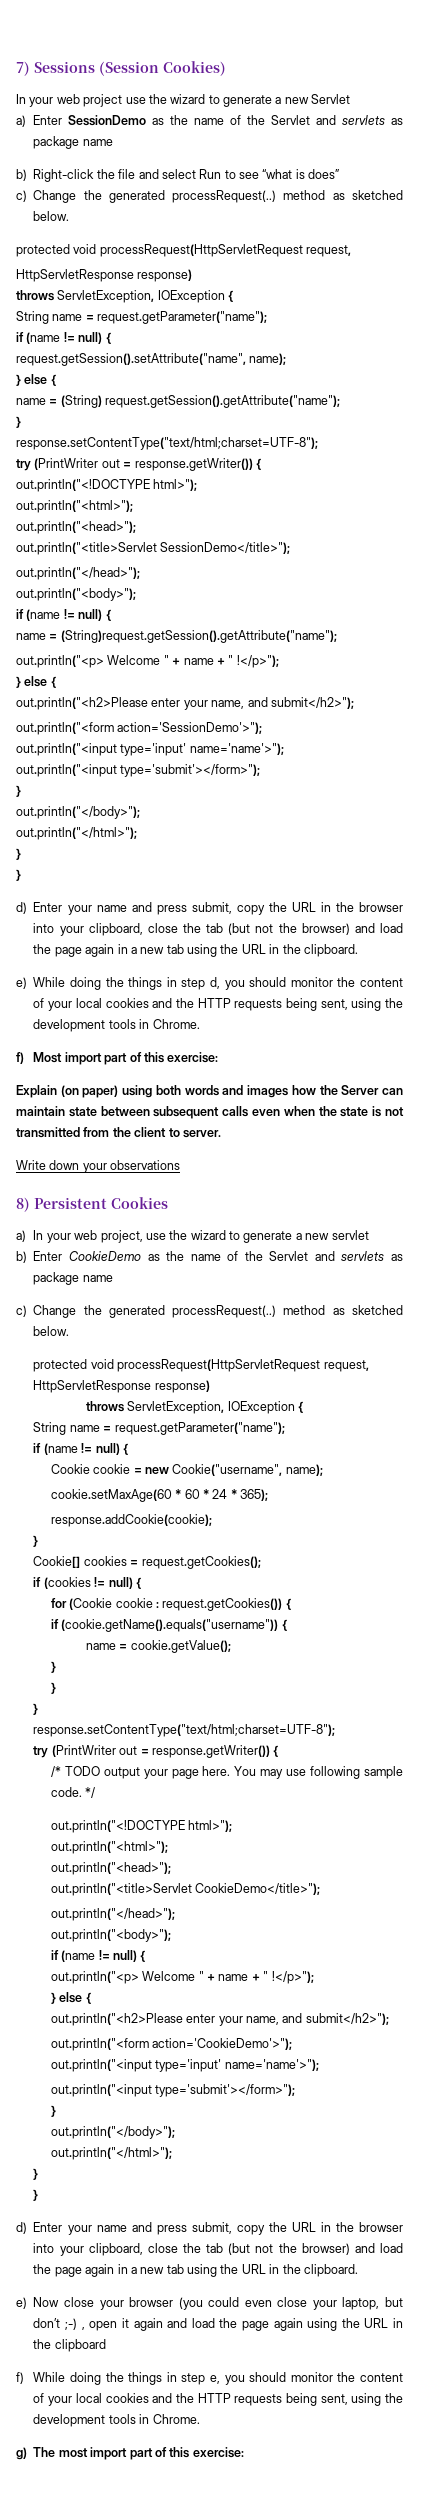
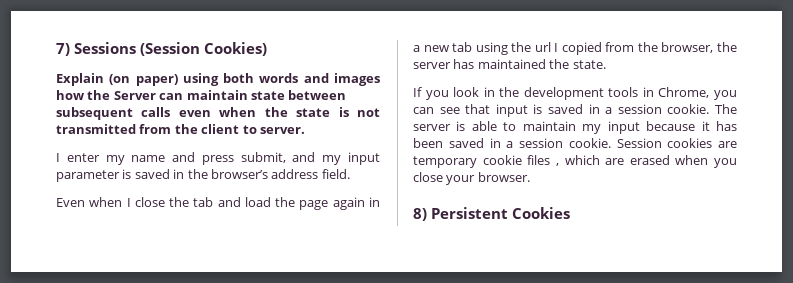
[16,94,351,107] [16,115,404,127] [33,136,113,149] [16,169,340,182] [16,190,404,203] [33,211,70,221] [16,244,352,257] [16,269,193,282] [16,290,234,303] [16,311,268,324] [16,332,111,344] [16,353,287,366] [16,374,56,386] [16,395,341,408] [16,416,21,428] [16,437,318,450] [16,458,261,471] [16,479,198,492] [16,500,133,513] [16,521,136,534] [16,542,291,555] [16,567,140,580] [16,588,136,601] [16,609,111,621] [16,630,337,643] [16,655,279,668] [16,676,56,688] [16,697,354,710] [16,722,263,735] [16,743,284,756] [16,764,261,777] [16,785,21,797] [16,806,140,819] [16,827,137,840] [16,848,21,860] [16,869,21,881] [16,902,404,915] [33,923,403,936] [33,944,358,957] [16,977,404,990] [33,998,403,1011] [33,1019,200,1032] [16,1052,219,1065] // In your web project use the wizard to generate a new Servlet // a) Enter SessionDemo as the name of the Servlet and servlets as package name // b) Right-click the file and select Run to see “what is does” // c) Change the generated processRequest(..) method as sketched below. // protected void processRequest(HttpServletRequest request, // HttpServletResponse response) // throws ServletException, IOException { // String name = request.getParameter("name"); // if (name != null) { // request.getSession().setAttribute("name", name); // } else { // name = (String) request.getSession().getAttribute("name"); // } // response.setContentType("text/html;charset=UTF-8"); // try (PrintWriter out = response.getWriter()) { // out.println("<!DOCTYPE html>"); // out.println("<html>"); // out.println("<head>"); // out.println("<title>Servlet SessionDemo</title>"); // out.println("</head>"); // out.println("<body>"); // if (name != null) { // name = (String)request.getSession().getAttribute("name"); // out.println("<p> Welcome " + name + " !</p>"); // } else { // out.println("<h2>Please enter your name, and submit</h2>"); // out.println("<form action='SessionDemo'>"); // out.println("<input type='input' name='name'>"); // out.println("<input type='submit'></form>"); // } // out.println("</body>"); // out.println("</html>"); // } // } // d) Enter your name and press submit, copy the URL in the browser into your clipboard, close the tab (but not the browser) and load the page again in a new tab using the URL in the clipboard. // e) While doing the things in step d, you should monitor the content of your local cookies and the HTTP requests being sent, using the development tools in Chrome. // f) Most import part of this exercise: -> (267, 49) none
[16,1160,181,1173] [16,1197,168,1212] [16,1230,369,1243] [16,1251,403,1263] [33,1272,113,1285] [16,1305,404,1318] [33,1326,70,1336] [33,1359,369,1372] [33,1380,210,1393] [85,1401,303,1414] [33,1422,285,1435] [33,1443,128,1455] [50,1464,323,1476] [50,1489,269,1502] [50,1514,212,1527] [33,1535,39,1547] [33,1556,261,1569] [33,1577,141,1589] [50,1598,291,1611] [50,1619,287,1632] [85,1640,231,1653] [50,1661,56,1673] [50,1682,56,1694] [33,1703,39,1715] [33,1724,336,1737] [33,1745,279,1758] [50,1766,403,1779] [50,1787,96,1798] [50,1820,233,1833] [50,1841,168,1854] [50,1862,171,1875] [50,1883,321,1896] [50,1908,175,1921] [50,1929,171,1942] [50,1950,146,1962] [50,1971,314,1984] [50,1992,91,2004] [50,2013,389,2026] [50,2038,293,2051] [50,2059,319,2072] [50,2084,296,2097] [50,2105,56,2117] [50,2126,175,2139] [50,2147,172,2160] [33,2168,39,2180] [33,2189,39,2201] [16,2222,404,2235] [33,2243,350,2256] Write down your observations // 8) Persistent Cookies // a) In your web project, use the wizard to generate a new servlet // b) Enter CookieDemo as the name of the Servlet and servlets as package name // c) Change the generated processRequest(..) method as sketched below. // protected void processRequest(HttpServletRequest request, HttpServletResponse response) // throws ServletException, IOException { // String name = request.getParameter("name"); // if (name != null) { // Cookie cookie = new Cookie("username", name); // cookie.setMaxAge(60 * 60 * 24 * 365); // response.addCookie(cookie); // } // Cookie[] cookies = request.getCookies(); // if (cookies != null) { // for (Cookie cookie : request.getCookies()) { // if (cookie.getName().equals("username")) { // name = cookie.getValue(); // } // } // } // response.setContentType("text/html;charset=UTF-8"); // try (PrintWriter out = response.getWriter()) { // /* TODO output your page here. You may use following sample code. */ // out.println("<!DOCTYPE html>"); // out.println("<html>"); // out.println("<head>"); // out.println("<title>Servlet CookieDemo</title>"); // out.println("</head>"); // out.println("<body>"); // if (name != null) { // out.println("<p> Welcome " + name + " !</p>"); // } else { // out.println("<h2>Please enter your name, and submit</h2>"); // out.println("<form action='CookieDemo'>"); // out.println("<input type='input' name='name'>"); // out.println("<input type='submit'></form>"); // } // out.println("</body>"); // out.println("</html>"); // } // } // d) Enter your name and press submit, copy the URL in the browser into your clipboard, close the tab (but not the browser) -> [56,152,380,165] [56,169,350,182] [56,197,214,207] I enter my name and press submit, and my input parameter is saved in the browser’s address field. // Even when I close the tab
[241,2264,358,2277] [16,2297,403,2310] [33,2318,404,2331] [33,2339,106,2352] [16,2372,404,2385] [33,2393,403,2406] [33,2414,200,2427] [16,2447,244,2460] URL in the clipboard. // e) Now close your browser (you could even close your laptop, but don’t ;-) , open it again and load the page again using the URL in the clipboard // f) While doing the things in step e, you should monitor the content of your local cookies and the HTTP requests being sent, using the development tools in Chrome. // g) The most import part of this exercise: -> [534,42,737,55] [413,59,606,69] [413,87,737,100] [413,104,737,117] [413,121,737,134] [413,138,737,148] [413,155,737,168] [413,172,530,185] [413,207,570,221] url I copied from the browser, the server has maintained the state. // If you look in the development tools in Chrome, you can see that input is saved in a session cookie. The server is able to maintain my input because it has been saved in a session cookie. Session cookies are temporary cookie files , which are erased when you close your browser. // 8) Persistent Cookies

